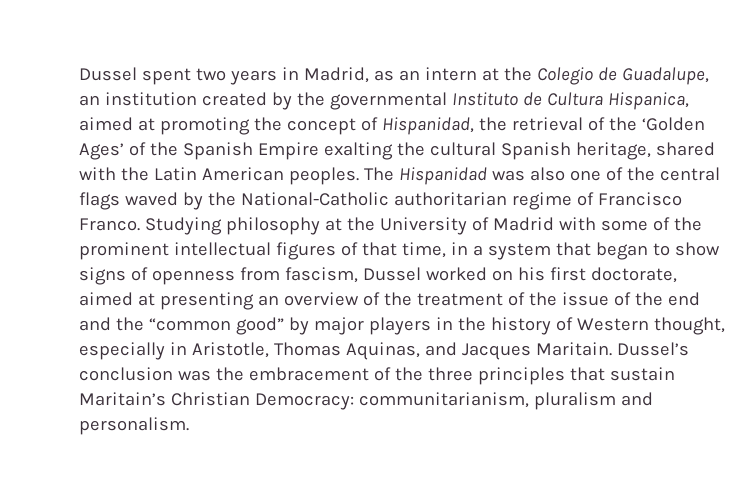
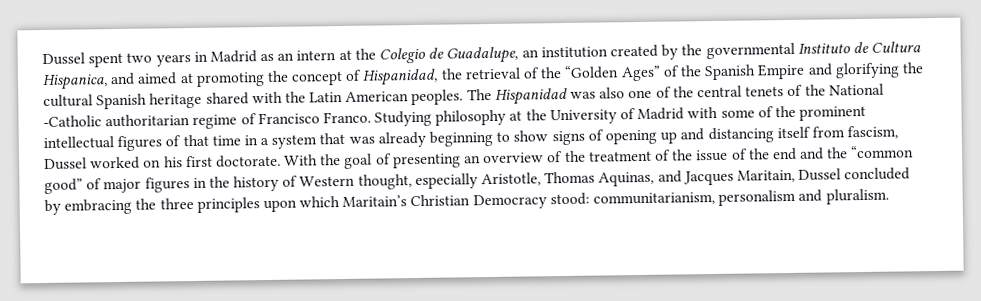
[303,67,369,83] Madrid, -> [209,50,257,63] Madrid
(689, 101) none -> [110,72,136,86] and
[641,117,705,131] [79,143,124,160] ‘Golden Ages’ -> [564,65,661,82] “Golden Ages”
[323,142,393,160] exalting -> [807,62,900,79] and glorifying
[575,142,651,160] heritage, -> [149,92,203,109] heritage
[79,192,389,210] flags waved by the National-Catholic -> [745,83,884,97] [43,115,102,128] tenets of the National -Catholic
[401,242,446,258] time, -> [211,135,241,146] time
[595,242,648,260] began -> [348,130,494,148] was already beginning
[151,270,235,285] openness -> [604,126,811,145] opening up and distancing itself
[590,267,677,283] [79,292,155,306] doctorate, aimed at -> [215,153,392,169] doctorate. With the goal of
[288,317,431,335] by major players -> [86,177,190,194] of major figures
[169,342,187,355] in -> (478, 181) none
[535,342,689,356] [79,367,675,385] [79,392,653,410] [79,417,189,435] Maritain. Dussel’s conclusion was the embracement of the three principles that sustain Maritain’s Christian Democracy: communitarianism, pluralism and personalism. -> [736,167,911,183] [44,188,889,215] Maritain, Dussel concluded by embracing the three principles upon which Maritain’s Christian Democracy stood: communitarianism, personalism and pluralism.

